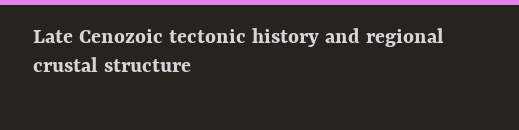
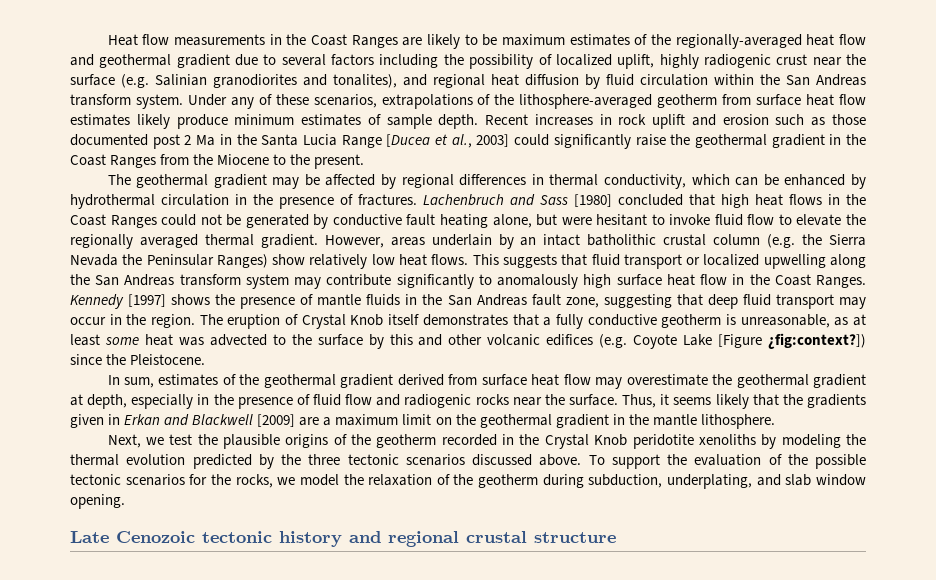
(33, 36) none -> [107,34,867,49] [70,54,867,69] [70,74,866,89] [70,94,866,109] [70,114,866,129] [70,134,867,149] [70,154,365,169] [107,174,867,189] [70,194,866,209] [70,214,866,229] [70,234,866,249] [70,254,866,269] [70,274,867,289] [70,294,867,309] [70,314,867,329] [70,333,867,349] [70,354,206,365] [107,374,867,389] [70,394,866,409] [70,414,775,429] [107,434,866,449] [70,454,866,469] [70,474,866,489] [70,494,125,509] Heat flow measurements in the Coast Ranges are likely to be maximum estimates of the regionally-averaged heat flow and geothermal gradient due to several factors including the possibility of localized uplift, highly radiogenic crust near the surface (e.g. Salinian granodiorites and tonalites), and regional heat diffusion by fluid circulation within the San Andreas transform system. Under any of these scenarios, extrapolations of the lithosphere-averaged geotherm from surface heat flow estimates likely produce minimum estimates of sample depth. Recent increases in rock uplift and erosion such as those documented post 2 Ma in the Santa Lucia Range [Ducea et al., 2003] could significantly raise the geothermal gradient in the Coast Ranges from the Miocene to the present. // The geothermal gradient may be affected by regional differences in thermal conductivity, which can be enhanced by hydrothermal circulation in the presence of fractures. Lachenbruch and Sass [1980] concluded that high heat flows in the Coast Ranges could not be generated by conductive fault heating alone, but were hesitant to invoke fluid flow to elevate the regionally averaged thermal gradient. However, areas underlain by an intact batholithic crustal column (e.g. the Sierra Nevada the Peninsular Ranges) show relatively low heat flows. This suggests that fluid transport or localized upwelling along the San Andreas transform system may contribute significantly to anomalously high surface heat flow in the Coast Ranges. Kennedy [1997] shows the presence of mantle fluids in the San Andreas fault zone, suggesting that deep fluid transport may occur in the region. The eruption of Crystal Knob itself demonstrates that a fully conductive geotherm is unreasonable, as at least some heat was advected to the surface by this and other volcanic edifices (e.g. Coyote Lake [Figure ¿fig:context?]) since the Pleistocene. // In sum, estimates of the geothermal gradient derived from surface heat flow may overestimate the geothermal gradient at depth, especially in the presence of fluid flow and radiogenic rocks near the surface. Thus, it seems likely that the gradients given in Erkan and Blackwell [2009] are a maximum limit on the geothermal gradient in the mantle lithosphere. // Next, we test the plausible origins of the geotherm recorded in the Crystal Knob peridotite xenoliths by modeling the thermal evolution predicted by the three tectonic scenarios discussed above. To support the evaluation of the possible tectonic scenarios for the rocks, we model the relaxation of the geotherm during subduction, underplating, and slab window opening. //

